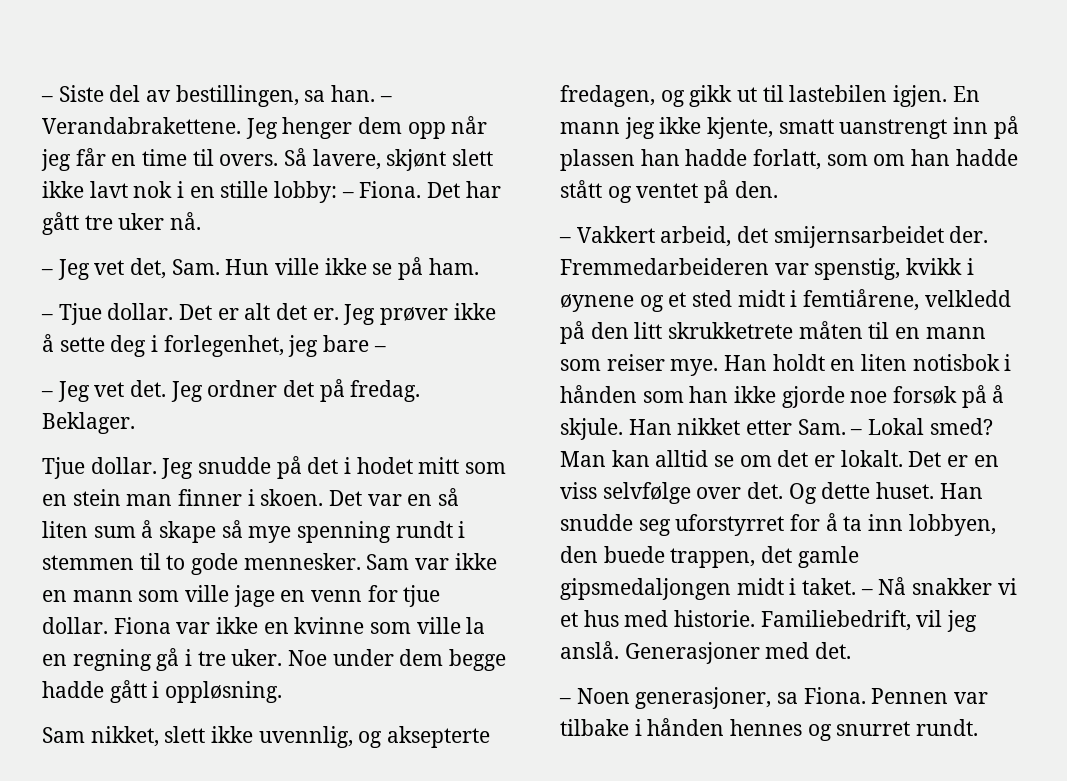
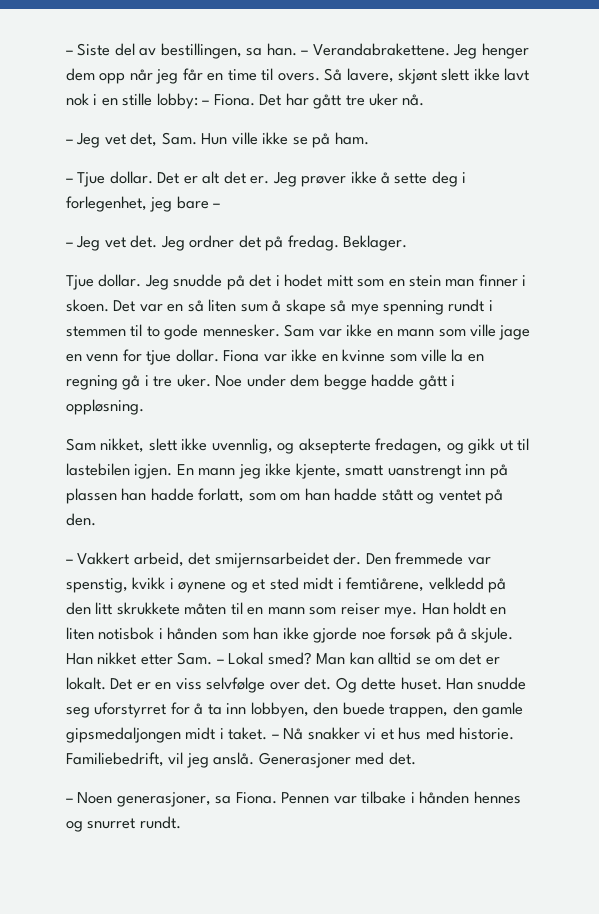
[560,258,769,275] Fremmedarbeideren -> [365,552,464,565] Den fremmede
[668,322,794,339] skrukketrete -> [116,602,180,615] skrukkete
[761,546,793,563] det -> [452,702,478,715] den

